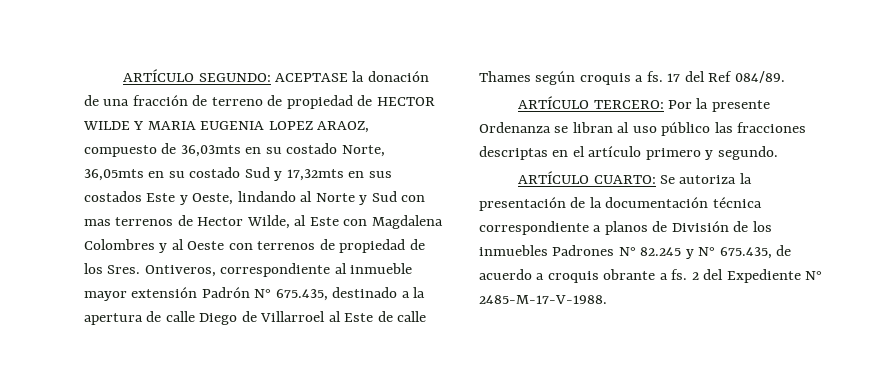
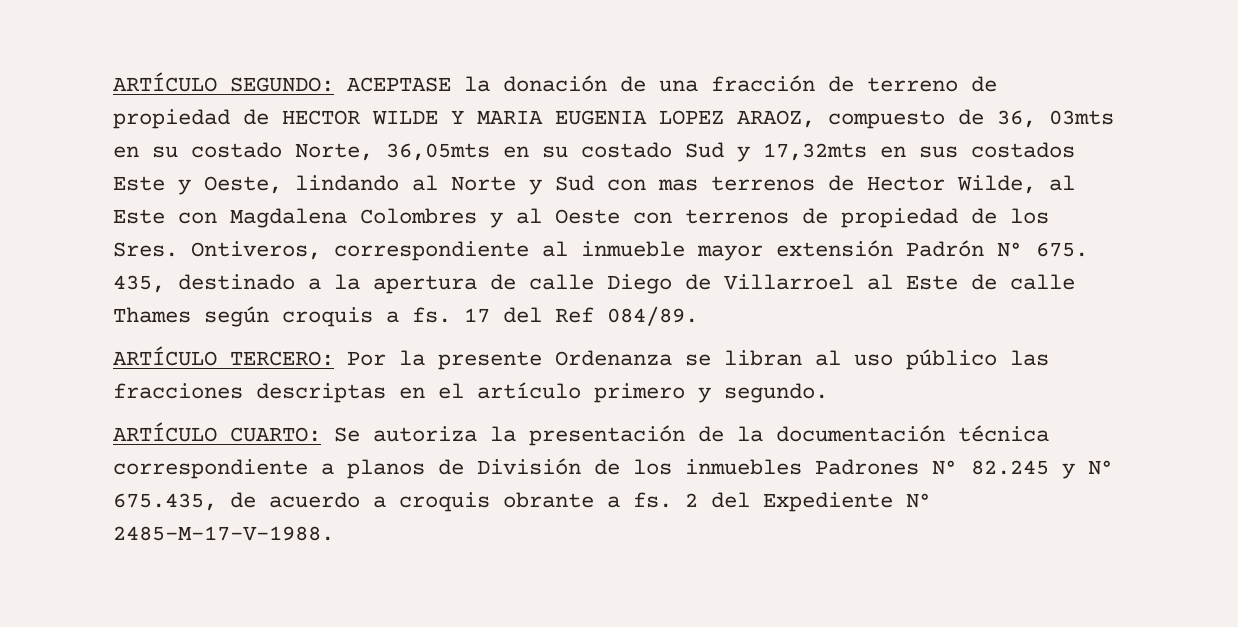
[180,145,241,157] 36,03mts -> [997,110,1114,128] 36, 03mts
[275,289,328,301] 675.435, -> [1036,242,1088,257] [113,275,165,293] 675. 435,

